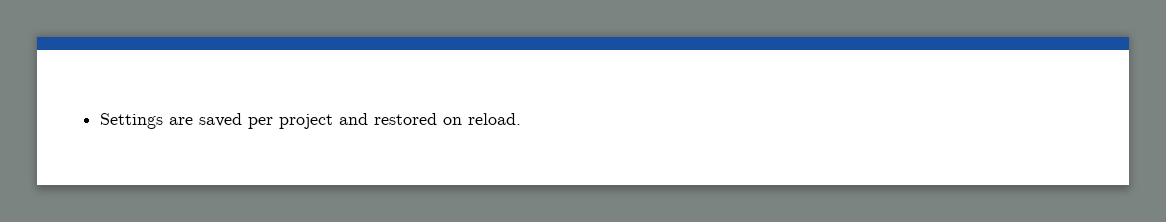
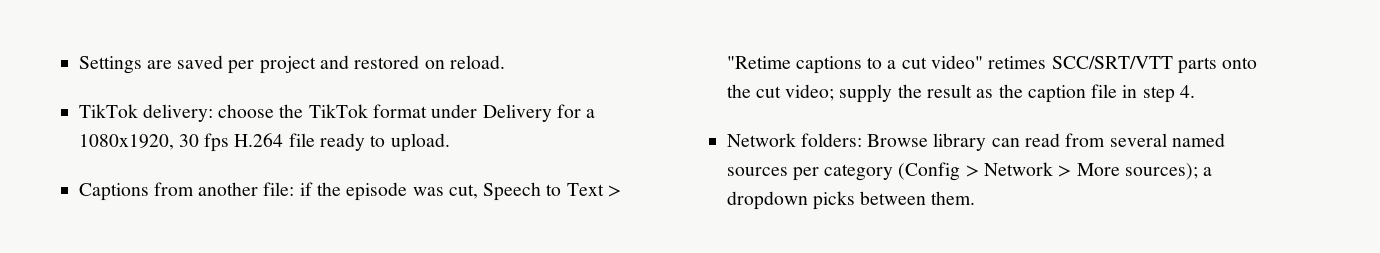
(522, 119) none -> [78,104,596,122] [78,133,450,152] [78,182,621,201] [726,55,1258,74] [726,84,1195,103] [726,133,1225,151] [726,162,1213,181] [726,191,976,210] // TikTok delivery: choose the TikTok format under Delivery for a 1080x1920, 30 fps H.264 file ready to upload. // Captions from another file: if the episode was cut, Speech to Text > "Retime captions to a cut video" retimes SCC/SRT/VTT parts onto the cut video; supply the result as the caption file in step 4. // Network folders: Browse library can read from several named sources per category (Config > Network > More sources); a dropdown picks between them.

